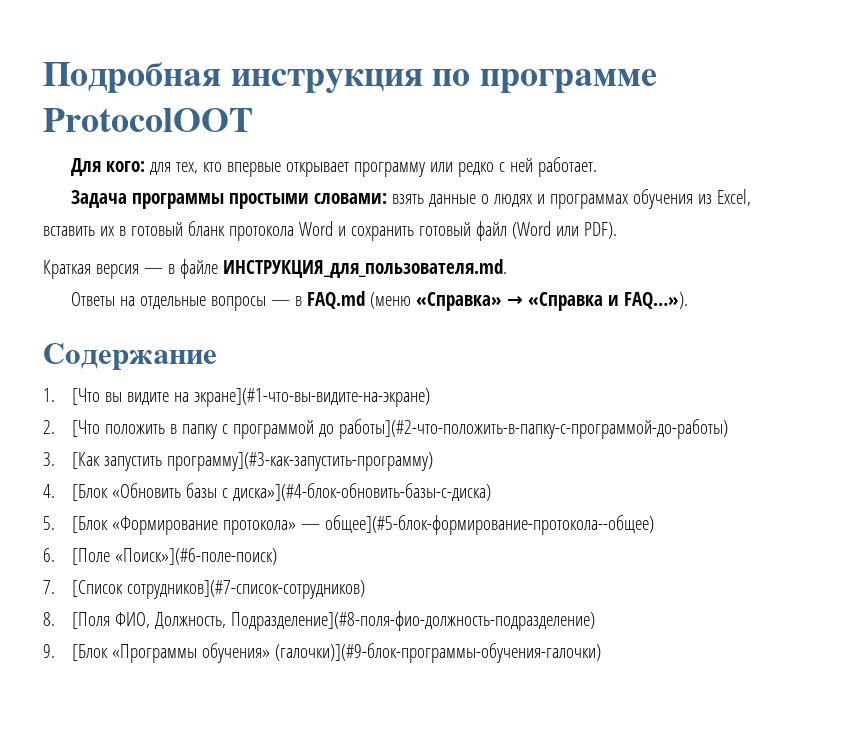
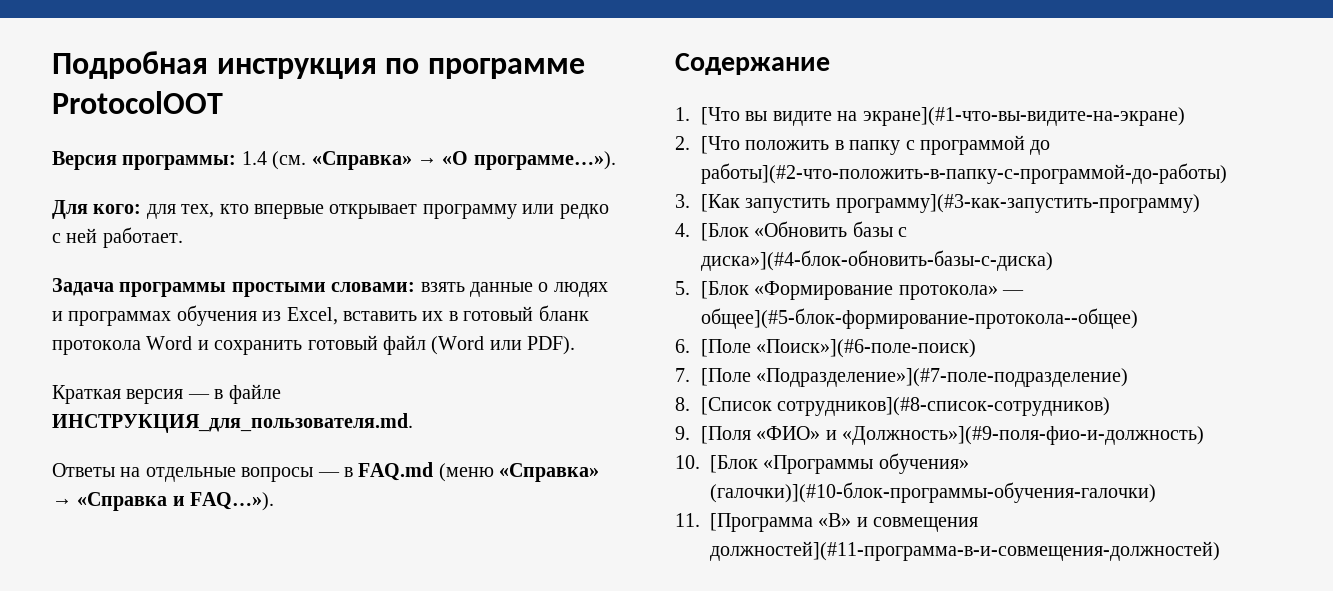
(253, 120) none -> [52,151,616,170] // Версия программы: 1.4 (см. «Справка» → «О программе…»).
[72,580,366,599] [43,611,596,631] [43,643,602,663] [Список сотрудников](#7-список-сотрудников) // 8. [Поля ФИО, Должность, Подразделение](#8-поля-фио-должность-подразделение) // 9. [Блок «Программы обучения» (галочки)](#9-блок-программы-обучения-галочки) -> [700,368,1129,387] [675,397,1111,416] [675,426,1205,445] [675,453,969,474] [710,482,1156,503] [675,513,979,532] [710,541,1220,561] [Поле «Подразделение»](#7-поле-подразделение) // 8. [Список сотрудников](#8-список-сотрудников) // 9. [Поля «ФИО» и «Должность»](#9-поля-фио-и-должность) // 10. [Блок «Программы обучения» (галочки)](#10-блок-программы-обучения-галочки) // 11. [Программа «В» и совмещения должностей](#11-программа-в-и-совмещения-должностей)

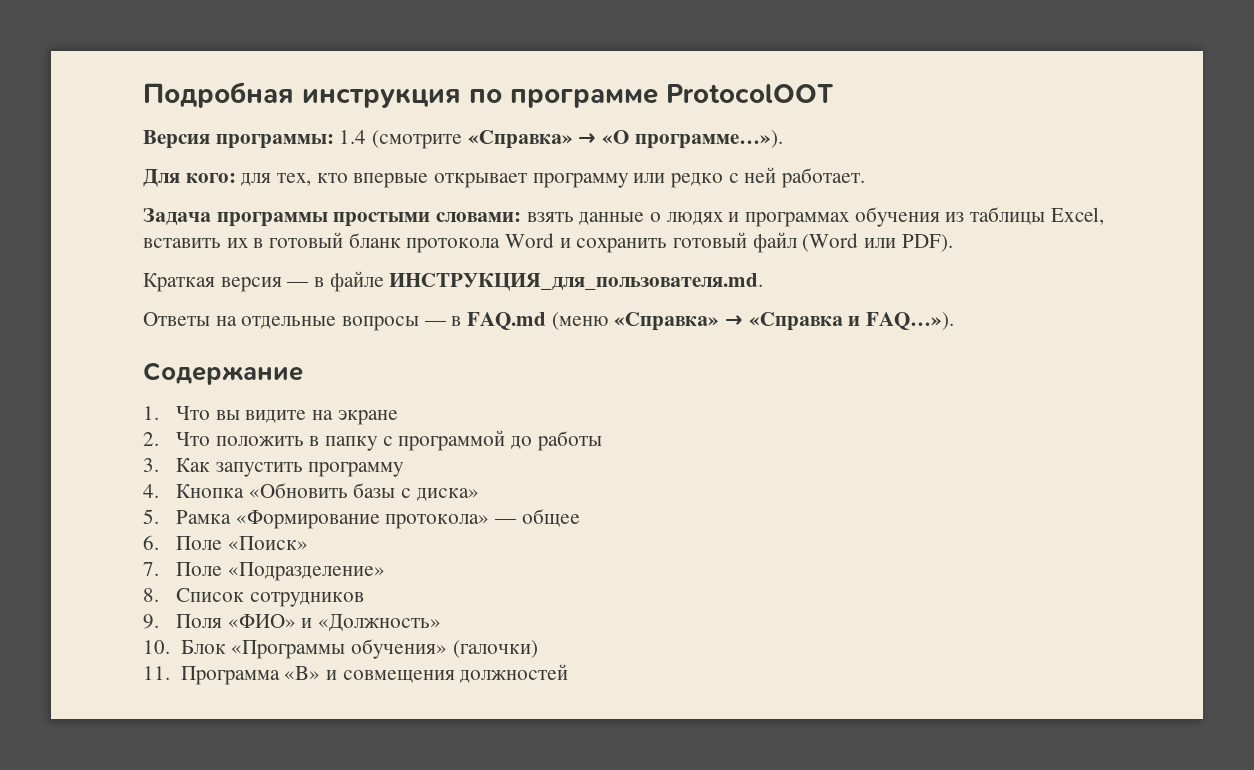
[272,151,307,170] (см. -> [372,130,463,149] (смотрите
(282, 316) none -> [970,207,1046,225] таблицы
[700,107,740,125] [Что -> [175,406,210,420] Что
[862,107,1185,126] экране](#1-что-вы-видите-на-экране) -> [337,410,398,425] экране
[700,136,740,154] [Что -> [175,432,210,446] Что
[700,163,1227,184] работы](#2-что-положить-в-папку-с-программой-до-работы) -> [536,431,602,451] работы
[700,194,1200,213] [Как запустить программу](#3-как-запустить-программу) -> [175,458,405,477] Как запустить программу
[700,223,749,241] [Блок -> [175,484,244,498] Кнопка
[700,250,1053,271] диска»](#4-блок-обновить-базы-с-диска) -> [416,488,479,501] диска»
[700,281,749,299] [Блок -> [175,510,231,524] Рамка
[700,308,1138,329] общее](#5-блок-формирование-протокола--общее) -> [521,509,580,527] общее
[700,339,977,358] [Поле «Поиск»](#6-поле-поиск) -> [175,536,308,550] Поле «Поиск»
[700,368,1129,387] [Поле «Подразделение»](#7-поле-подразделение) -> [175,562,385,581] Поле «Подразделение»
[700,397,1111,416] [Список сотрудников](#8-список-сотрудников) -> [175,588,364,607] Список сотрудников
[700,426,751,444] [Поля -> [175,614,222,628] Поля
[842,426,1205,445] «Должность»](#9-поля-фио-и-должность) -> [317,614,441,632] «Должность»
[710,455,758,473] [Блок -> [180,640,226,654] Блок
[710,482,1156,503] (галочки)](#10-блок-программы-обучения-галочки) -> [452,640,538,658] (галочки)
[710,513,813,532] [Программа -> [180,666,280,685] Программа
[710,541,1220,561] должностей](#11-программа-в-и-совмещения-должностей) -> [460,664,569,683] должностей

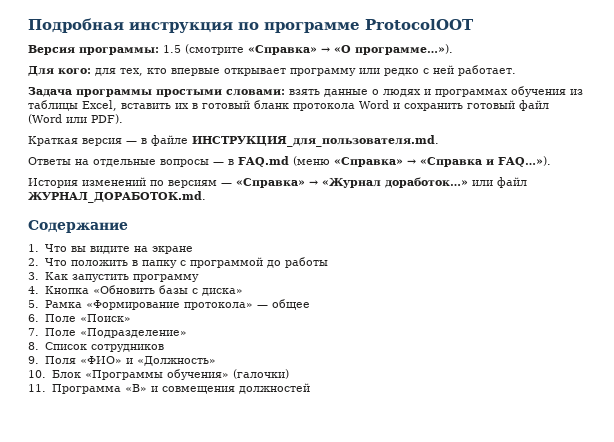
[339,130,367,144] 1.4 -> [163,45,181,53] 1.5
(955, 321) none -> [28,177,527,188] [28,191,206,203] // История изменений по версиям — «Справка» → «Журнал доработок…» или файл ЖУРНАЛ_ДОРАБОТОК.md.

